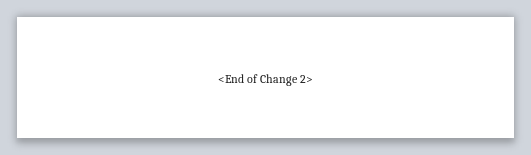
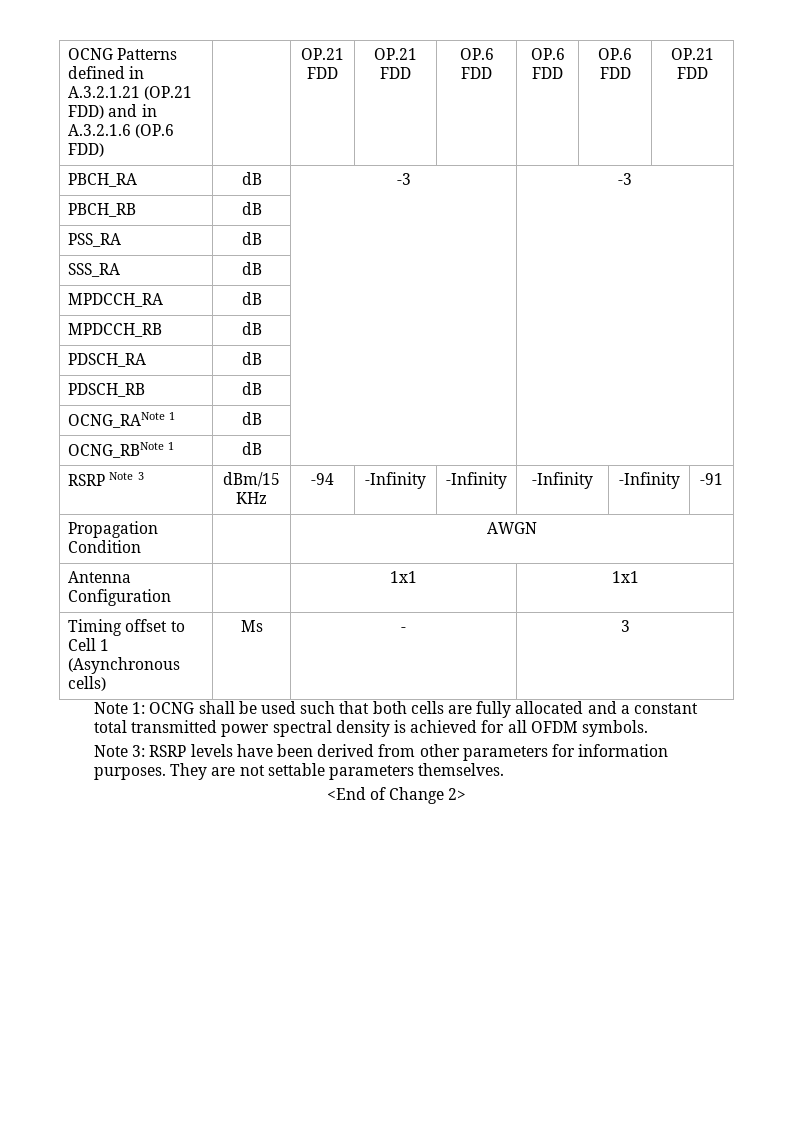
(217, 78) none -> [68,48,178,60] [68,66,145,79] [68,86,193,100] [68,104,157,119] [68,124,175,138] [68,143,105,157] [301,48,344,60] [307,67,338,79] [374,48,417,60] [380,67,411,79] [459,48,494,60] [461,67,492,79] [530,48,565,60] [532,67,563,79] [598,48,632,60] [599,67,631,79] [671,48,714,60] [677,67,708,79] [68,173,138,187] [241,172,262,185] [396,173,411,185] [618,173,632,185] [68,203,137,217] [241,202,262,215] [68,233,122,247] [241,232,262,245] [68,263,121,277] [241,262,262,275] [68,293,164,307] [241,292,262,305] [68,323,163,337] [241,322,262,335] [68,353,147,367] [241,352,262,365] [68,383,146,397] [241,382,262,395] [68,412,176,428] [241,412,262,425] [68,442,175,458] [241,442,262,455] [68,472,144,486] [223,472,280,487] [236,492,267,504] [311,473,334,485] [365,472,426,489] [446,472,507,489] [532,472,593,489] [618,472,680,489] [700,473,723,485] [68,521,159,538] [68,540,142,553] [487,522,537,534] [68,571,132,583] [68,589,172,606] [390,571,417,583] [611,571,639,583] [68,619,185,636] [68,638,110,651] [68,657,181,674] [68,676,107,691] [240,620,263,632] [401,627,406,632] [620,620,630,632] [94,701,698,718] [94,720,648,737] [94,744,669,761] [94,763,505,780] OCNG Patterns defined in A.3.2.1.21 (OP.21 FDD) and in A.3.2.1.6 (OP.6 FDD) | | OP.21 FDD | OP.21 FDD | OP.6 FDD | OP.6 FDD | OP.6 FDD | OP.21 FDD // PBCH_RA | dB | -3 | -3 // PBCH_RB | dB | | // PSS_RA | dB | | // SSS_RA | dB | | // MPDCCH_RA | dB | | // MPDCCH_RB | dB | | // PDSCH_RA | dB | | // PDSCH_RB | dB | | // OCNG_RANote 1 | dB | | // OCNG_RBNote 1 | dB | | // RSRP Note 3 | dBm/15 KHz | -94 | -Infinity | -Infinity | -Infinity | -Infinity | -91 // Propagation Condition | | AWGN // Antenna Configuration | | 1x1 | 1x1 // Timing offset to Cell 1 (Asynchronous cells) | Ms | - | 3 // Note 1: OCNG shall be used such that both cells are fully allocated and a constant total transmitted power spectral density is achieved for all OFDM symbols. // Note 3: RSRP levels have been derived from other parameters for information purposes. They are not settable parameters themselves. //

